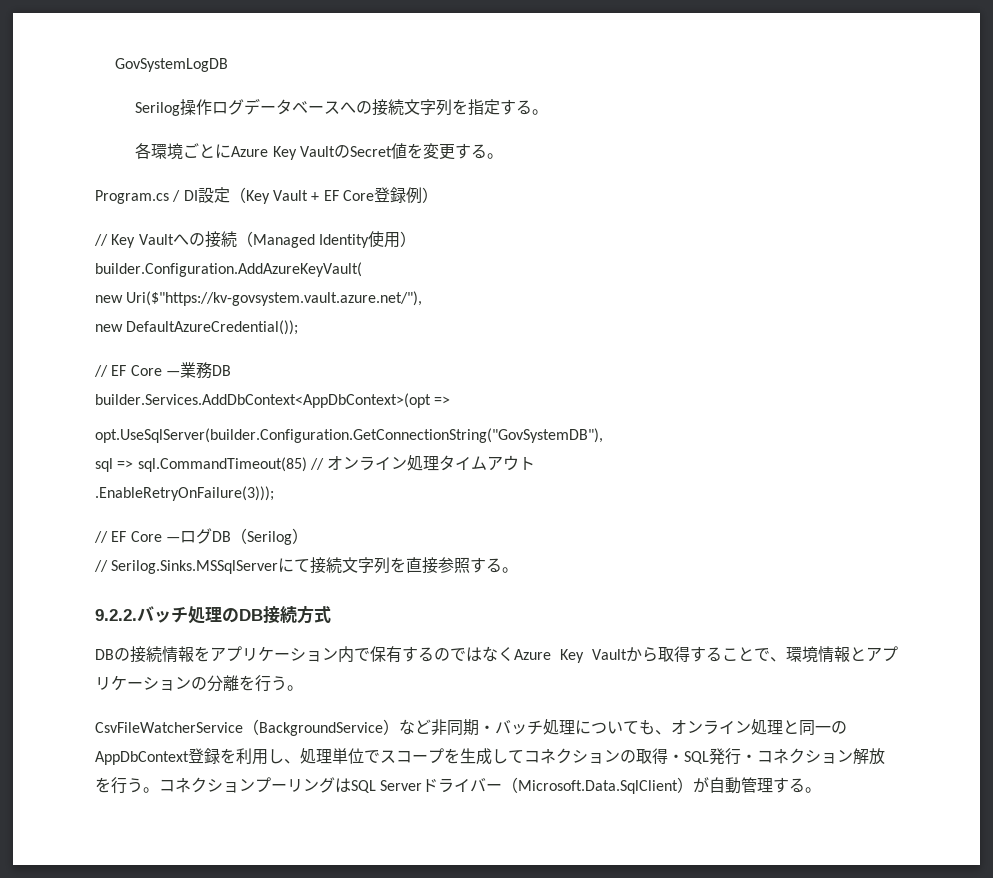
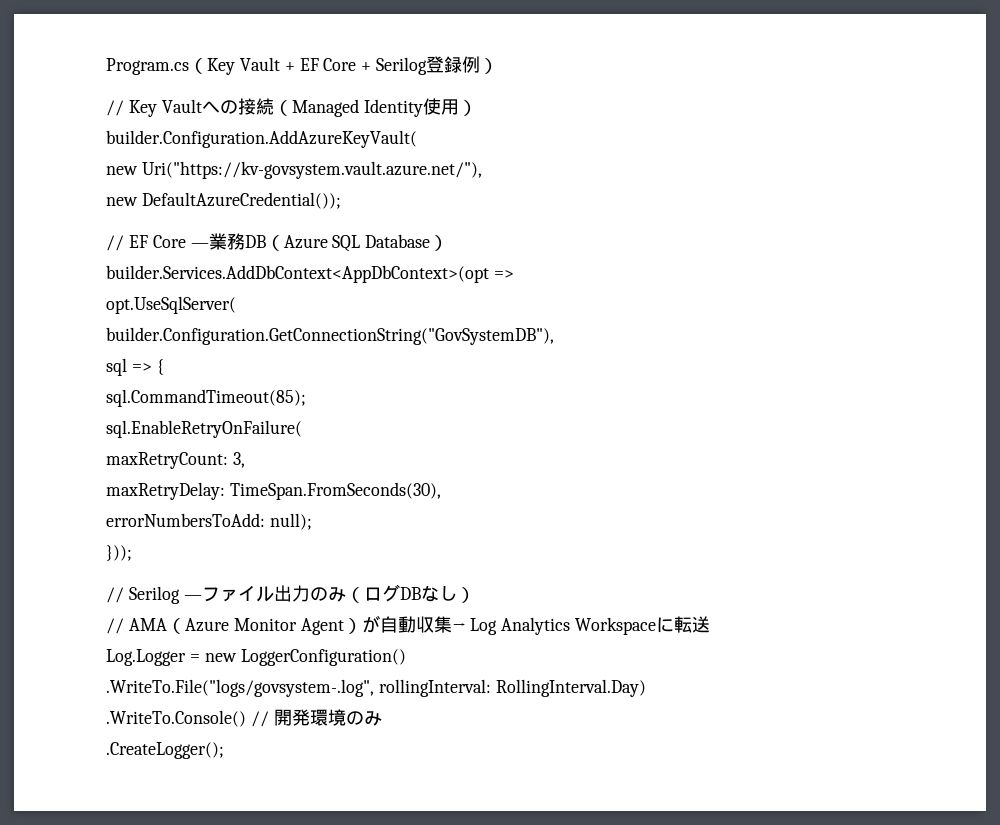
[115,58,229,72] [135,98,549,116] [135,143,503,160] [95,187,230,204] GovSystemLogDB // Serilog操作ログデータベースへの接続文字列を指定する。 // 各環境ごとにAzure Key VaultのSecret値を変更する。 // Program.cs / DI設定 -> [106,58,189,75] Program.cs
(374, 195) none -> [361,57,428,75] + Serilog
[126,291,423,306] Uri($"https://kv-govsystem.vault.azure.net/"), -> [141,161,482,179] Uri("https://kv-govsystem.vault.azure.net/"),
(231, 370) none -> [265,234,449,252] （Azure SQL Database）
[95,428,603,443] opt.UseSqlServer(builder.Configuration.GetConnectionString("GovSystemDB"), -> [106,296,236,314] [106,327,554,345] opt.UseSqlServer( // builder.Configuration.GetConnectionString("GovSystemDB"),
[137,455,536,472] [95,486,274,501] [94,531,180,543] sql.CommandTimeout(85) // オンライン処理タイムアウト // .EnableRetryOnFailure(3))); // // EF Core — -> [156,359,164,375] [106,389,306,407] [106,420,302,438] [106,452,245,469] [106,482,441,500] [106,513,312,530] [106,545,132,561] [106,585,364,604] { // sql.CommandTimeout(85); // sql.EnableRetryOnFailure( // maxRetryCount: 3, // maxRetryDelay: TimeSpan.FromSeconds(30), // errorNumbersToAdd: null); // })); // // Serilog —ファイル出力のみ（
[230,528,308,545] [94,557,519,574] [95,605,331,624] [95,646,898,663] [95,675,303,692] [95,719,847,736] [95,748,885,765] [95,777,822,794] （Serilog） // // Serilog.Sinks.MSSqlServerにて接続文字列を直接参照する。 // 9.2.2.バッチ処理のDB接続方式 // DBの接続情報をアプリケーション内で保有するのではなくAzure Key Vaultから取得することで、環境情報とアプリケーションの分離を行う。 // CsvFileWatcherService（BackgroundService）など非同期・バッチ処理についても、オンライン処理と同一のAppDbContext登録を利用し、処理単位でスコープを生成してコネクションの取得・SQL発行・コネクション解放を行う。コネクションプーリングはSQL Serverドライバー（Microsoft.Data.SqlClient）が自動管理する。 -> [420,585,475,603] [106,615,711,635] [106,649,406,666] [106,679,646,697] [106,709,382,727] [106,742,224,759] なし） // // AMA（Azure Monitor Agent）が自動収集→ Log Analytics Workspaceに転送 // Log.Logger = new LoggerConfiguration() // .WriteTo.File("logs/govsystem-.log", rollingInterval: RollingInterval.Day) // .WriteTo.Console() // 開発環境のみ // .CreateLogger();

